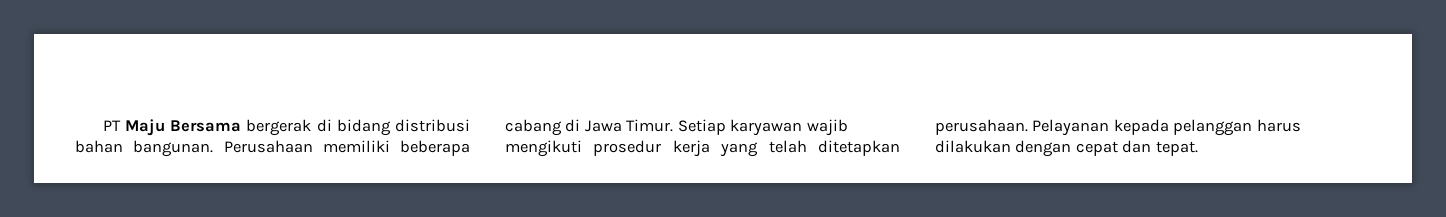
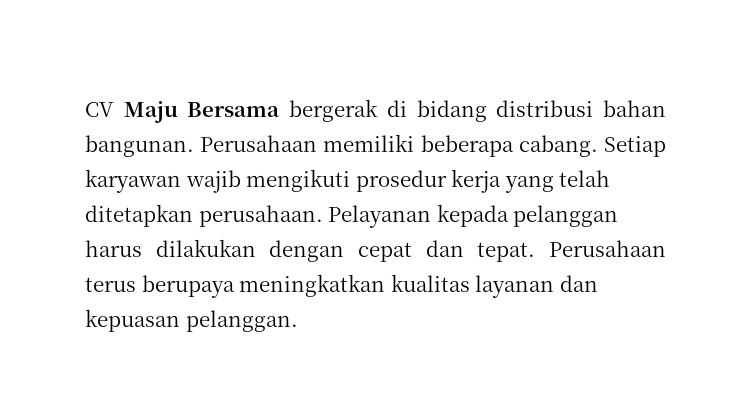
[102,120,121,131] PT -> [85,102,114,117] CV
[505,119,674,136] cabang di Jawa Timur. -> [518,135,598,157] cabang.
(1198, 148) none -> [549,240,666,257] [85,274,598,298] [85,309,298,332] Perusahaan terus berupaya meningkatkan kualitas layanan dan kepuasan pelanggan.

